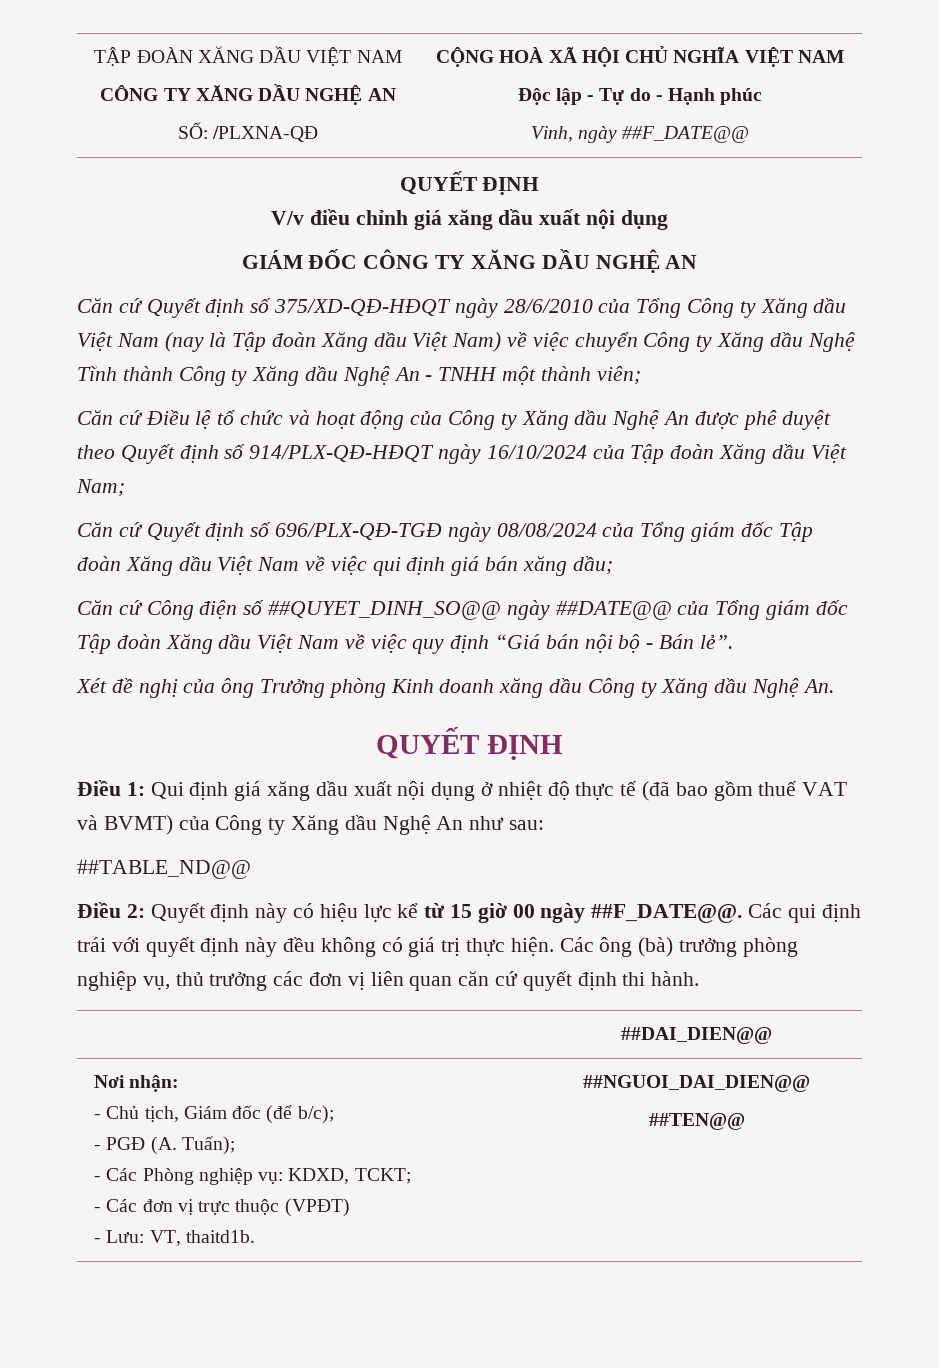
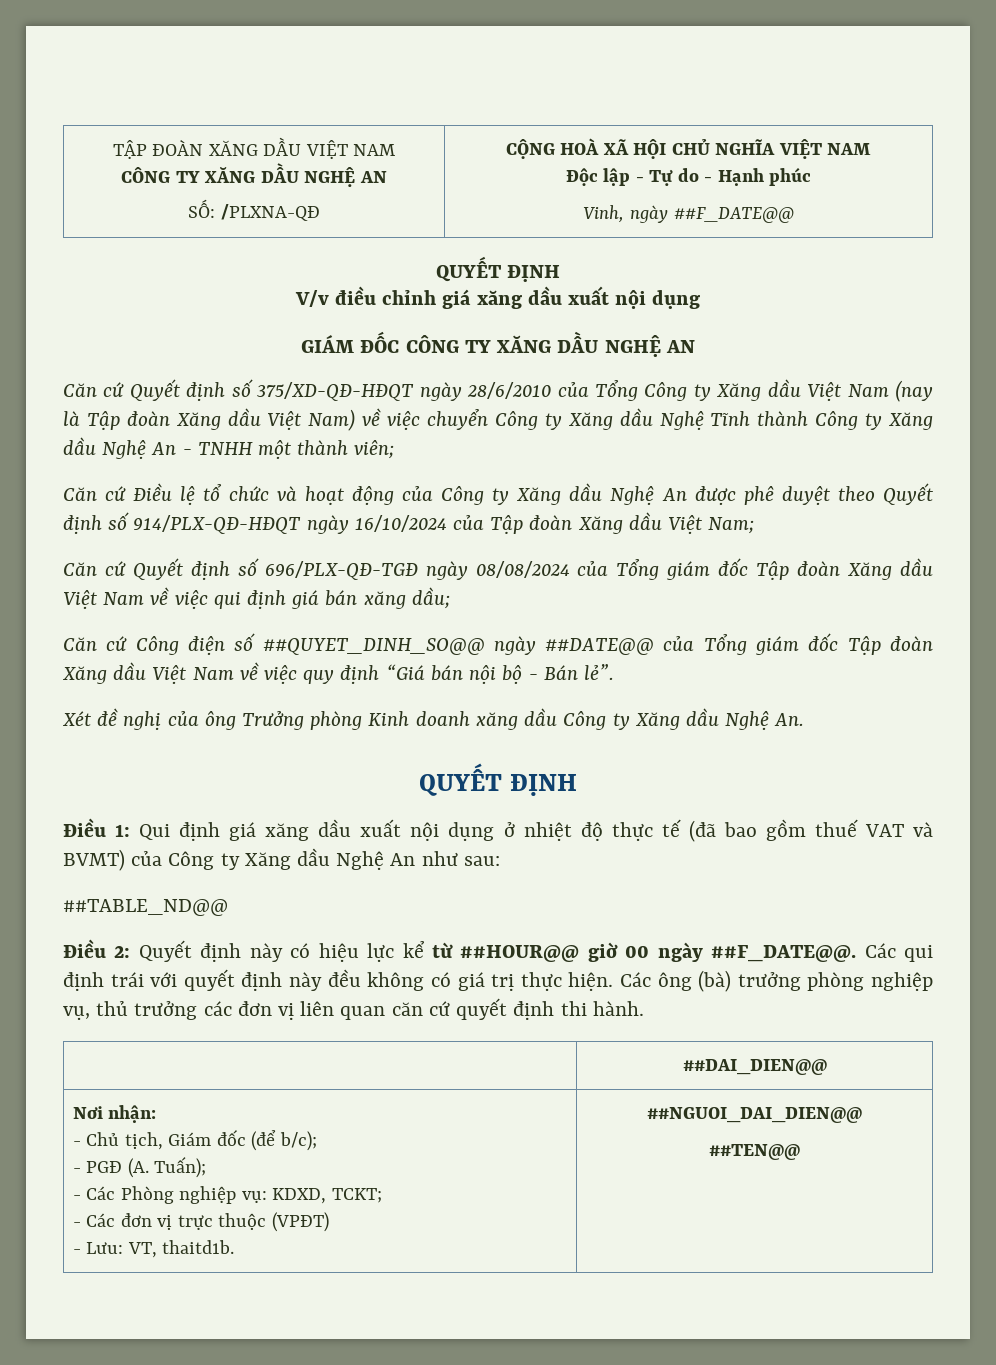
[450,904,473,918] 15 -> [460,945,580,962] ##HOUR@@

